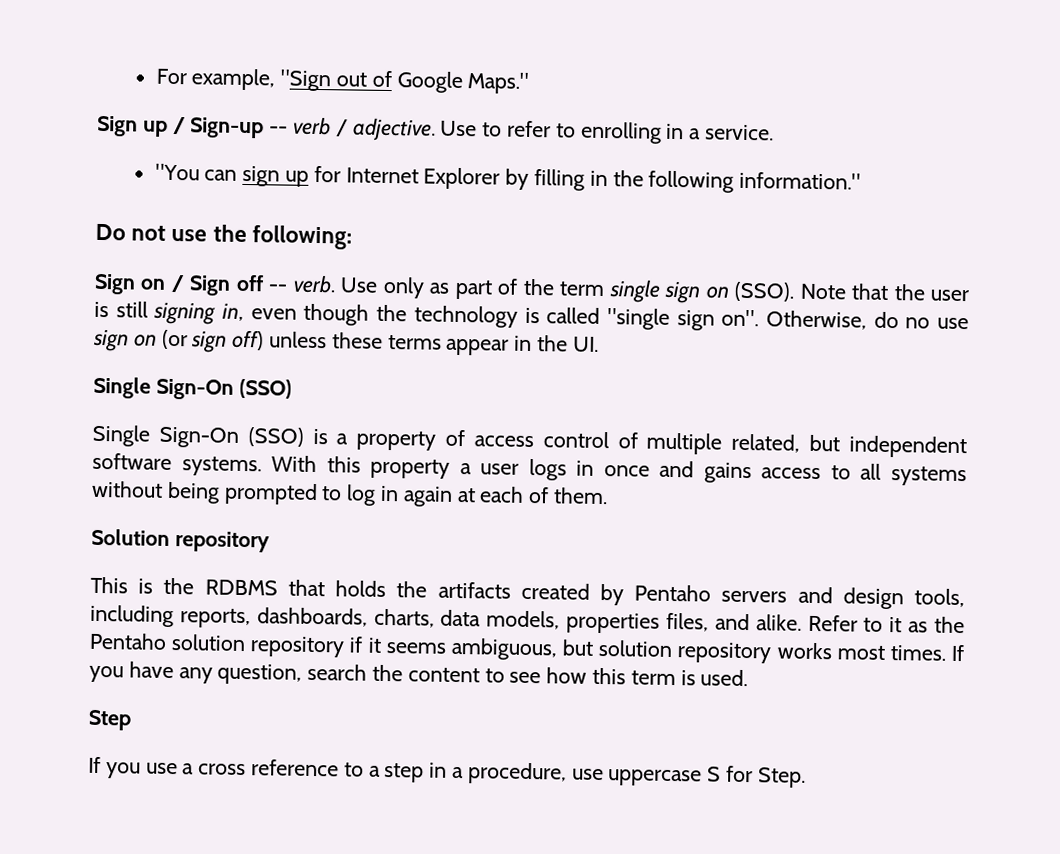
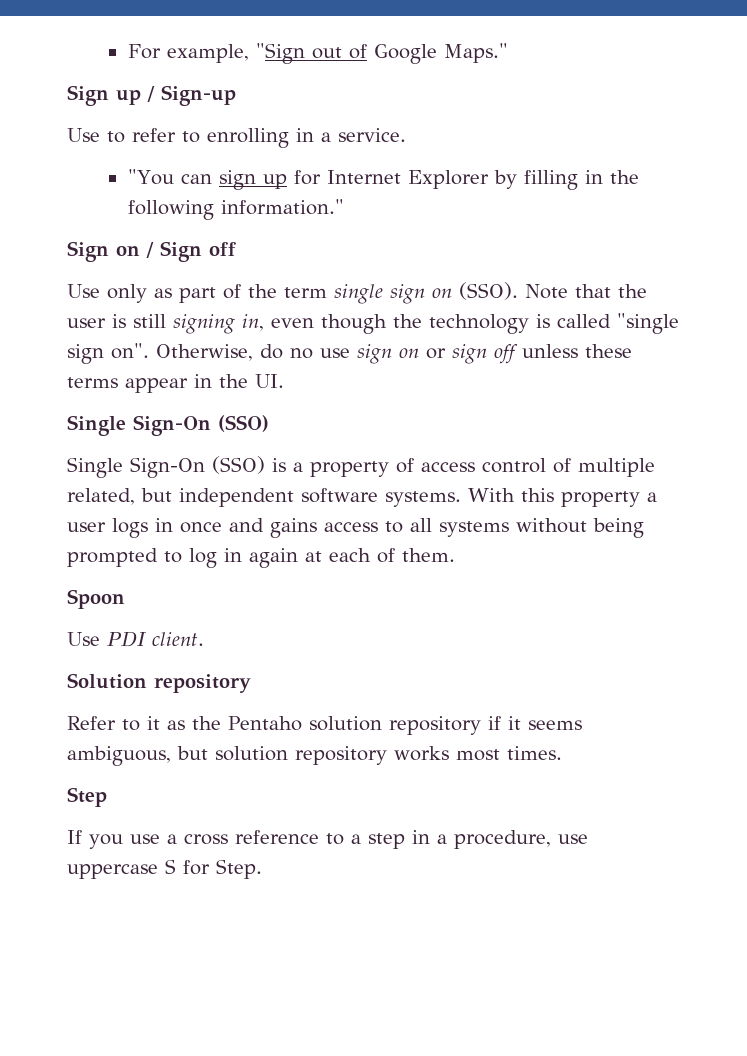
[269,116,436,142] -- verb / adjective. -> (236, 95) //
[95,223,352,250] // Do not use the following: -> (344, 207) none
[268,274,336,294] -- verb. -> (236, 249) //
[161,329,265,353] (or sign off) -> [426,344,518,364] or sign off
[91,528,270,553] [90,576,965,610] [90,604,802,634] Solution repository // This is the RDBMS that holds the artifacts created by Pentaho servers and design tools, including reports, dashboards, charts, data models, properties files, and alike. -> [67,589,125,609] [67,631,204,647] [67,673,251,693] Spoon // Use PDI client. // Solution repository //
[951,644,964,662] [89,661,749,687] If you have any question, search the content to see how this term is used. -> (562, 753) none

